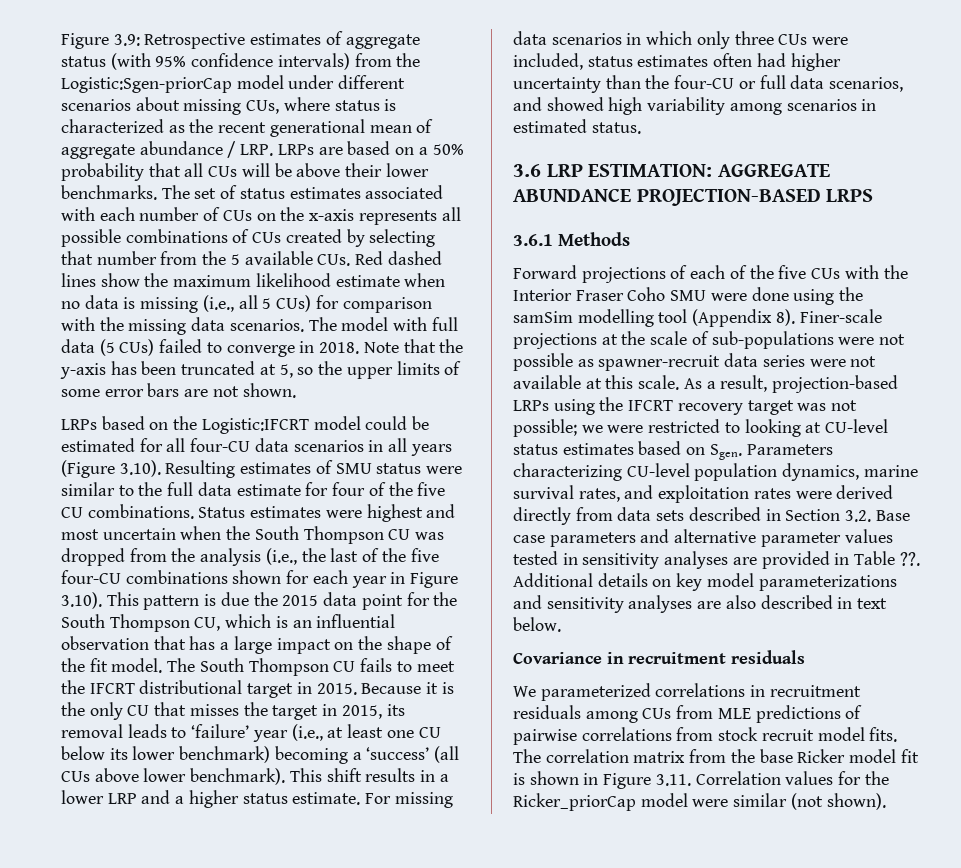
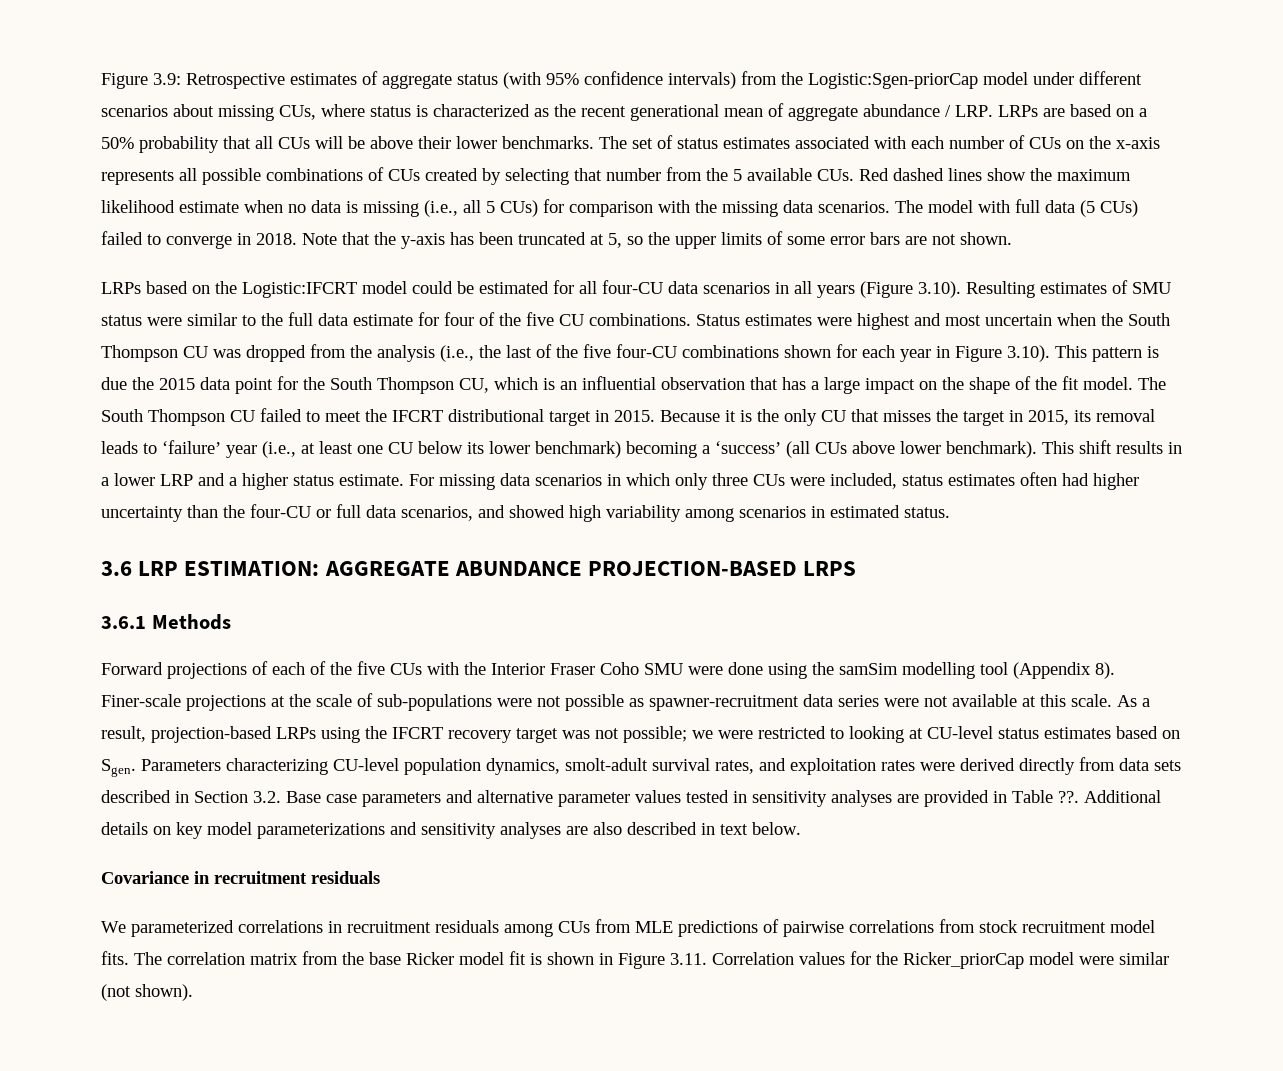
[360,658,393,672] fails -> [260,408,302,422] failed
[598,355,721,371] spawner-recruit -> [649,695,799,711] spawner-recruitment
[863,465,918,477] marine -> [565,758,648,771] smolt-adult
[761,729,814,741] recruit -> [1022,921,1106,933] recruitment

